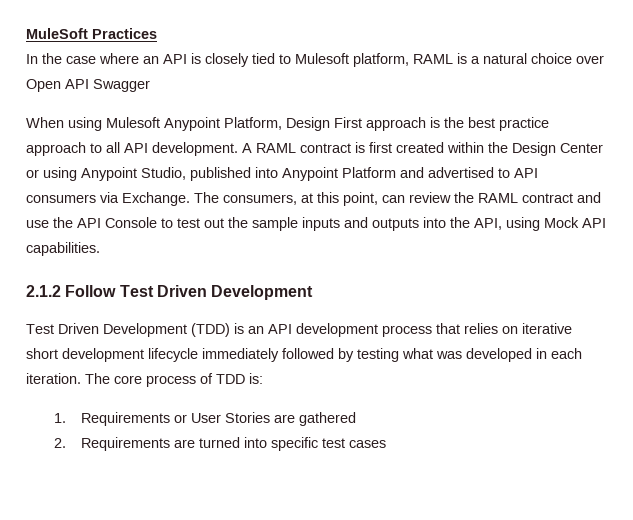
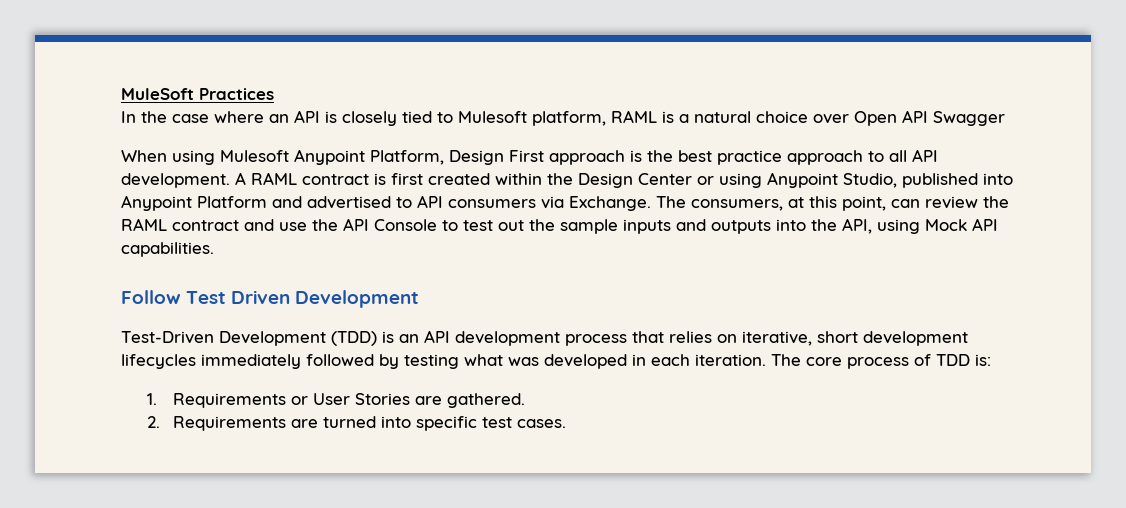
[26,285,61,297] 2.1.2 -> (214, 249) none
[26,323,99,334] Test Driven -> [121,331,214,344] Test-Driven
[522,323,572,334] iterative -> [742,331,812,346] iterative,
[148,348,198,362] lifecycle -> [121,354,196,369] lifecycles
[299,412,357,426] gathered -> [446,393,525,408] gathered.
[349,440,387,448] cases -> [516,419,566,428] cases.

